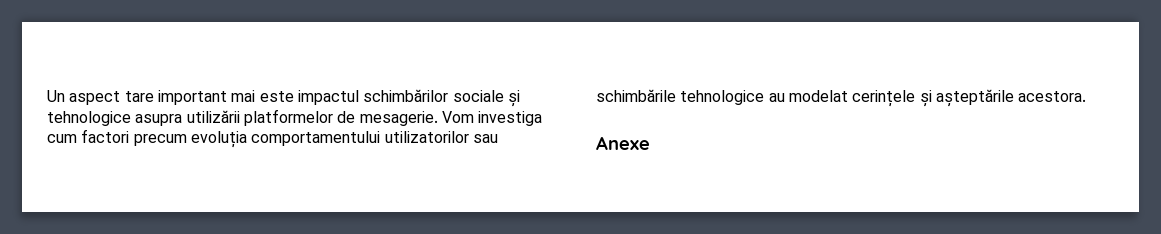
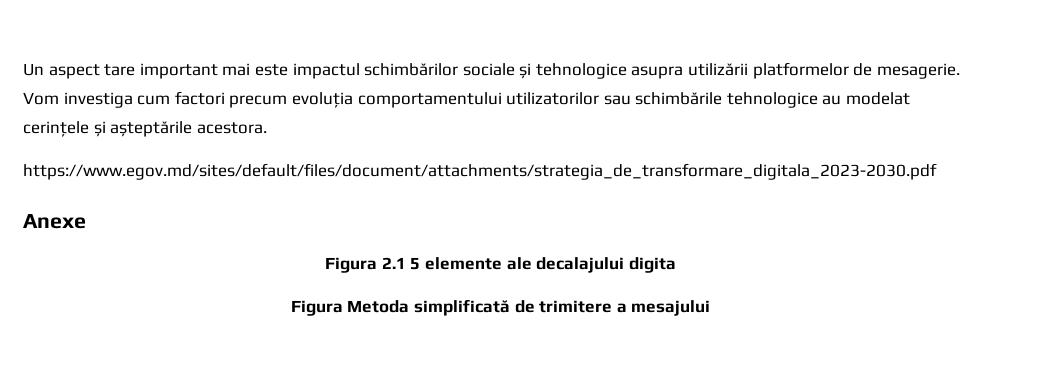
(1087, 96) none -> [23,163,937,180] // https://www.egov.md/sites/default/files/document/attachments/strategia_de_transformare_digitala_2023-2030.pdf
(650, 143) none -> [325,257,676,273] [290,299,711,316] // Figura 2.1 5 elemente ale decalajului digita // Figura Metoda simplificată de trimitere a mesajului

